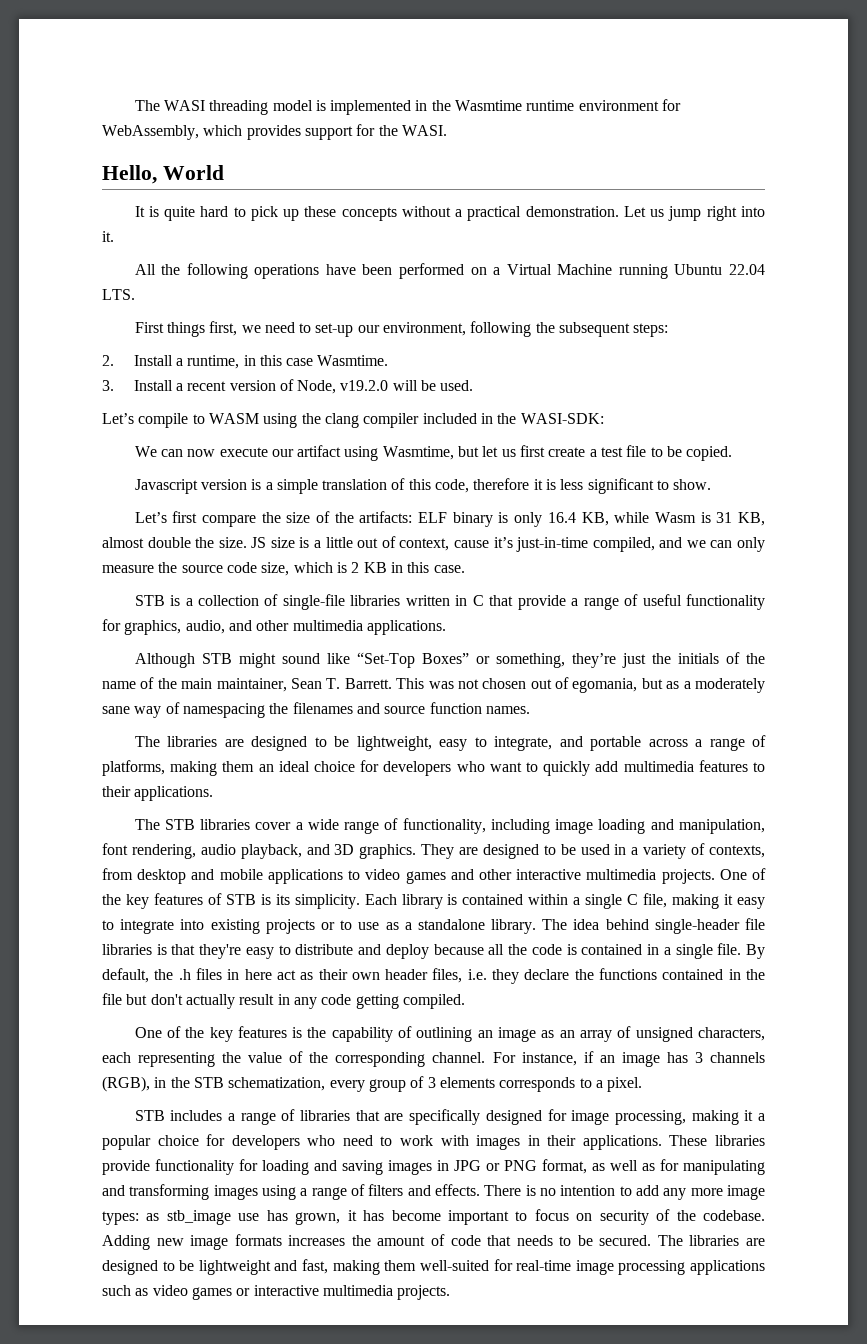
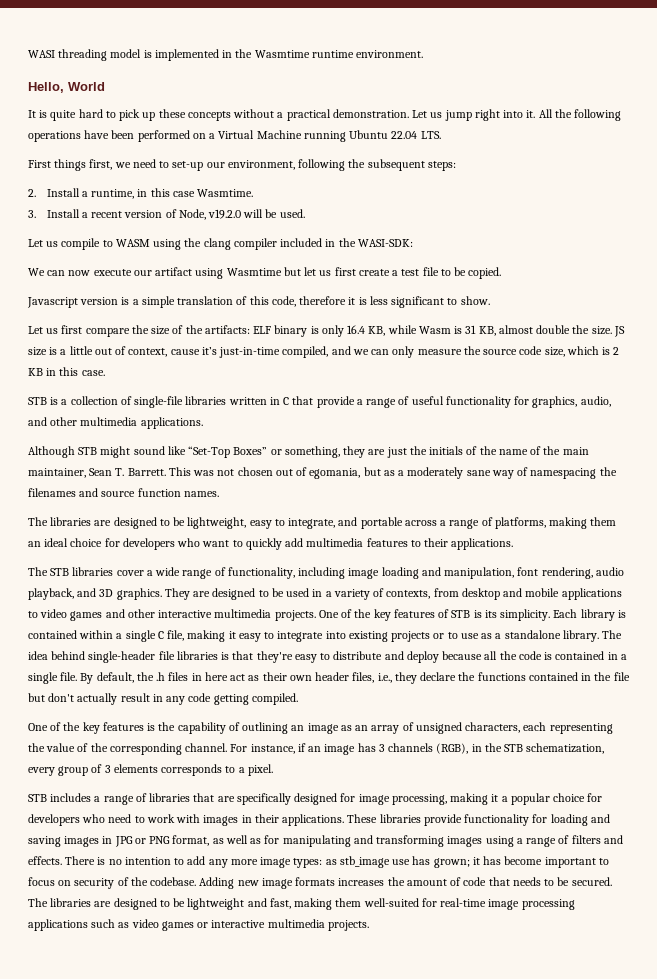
[134,100,160,111] The -> (28, 54) none
[578,99,682,111] [102,124,447,140] environment for WebAssembly, which provides support for the WASI. -> [356,50,424,58] environment.
(114, 236) // -> (536, 114) none
[102,413,134,424] Let’s -> [28,239,59,247] Let us
[382,446,454,460] Wasmtime, -> [226,268,282,276] Wasmtime
[134,512,167,523] Let’s -> [28,326,59,334] Let us
[571,653,616,668] they’re -> [343,446,386,458] they are
[467,969,487,980] i.e. -> [377,673,392,683] i.e.,
[295,1212,341,1225] grown, -> [433,858,470,868] grown;

